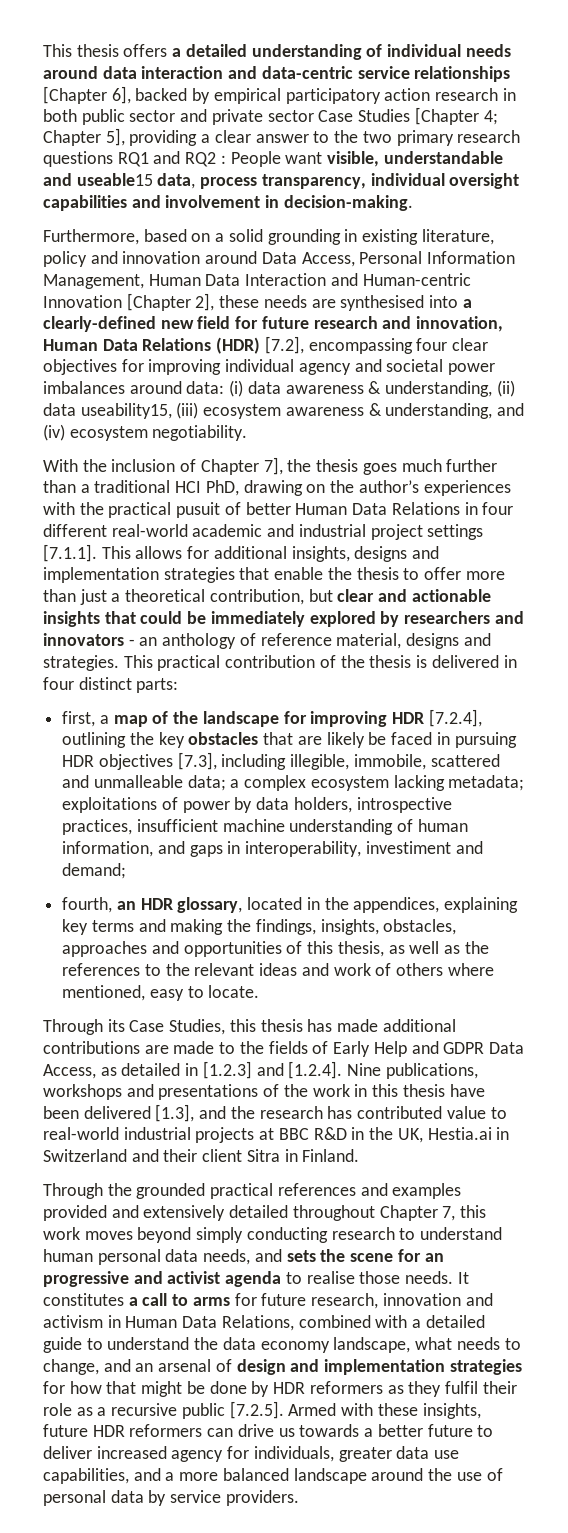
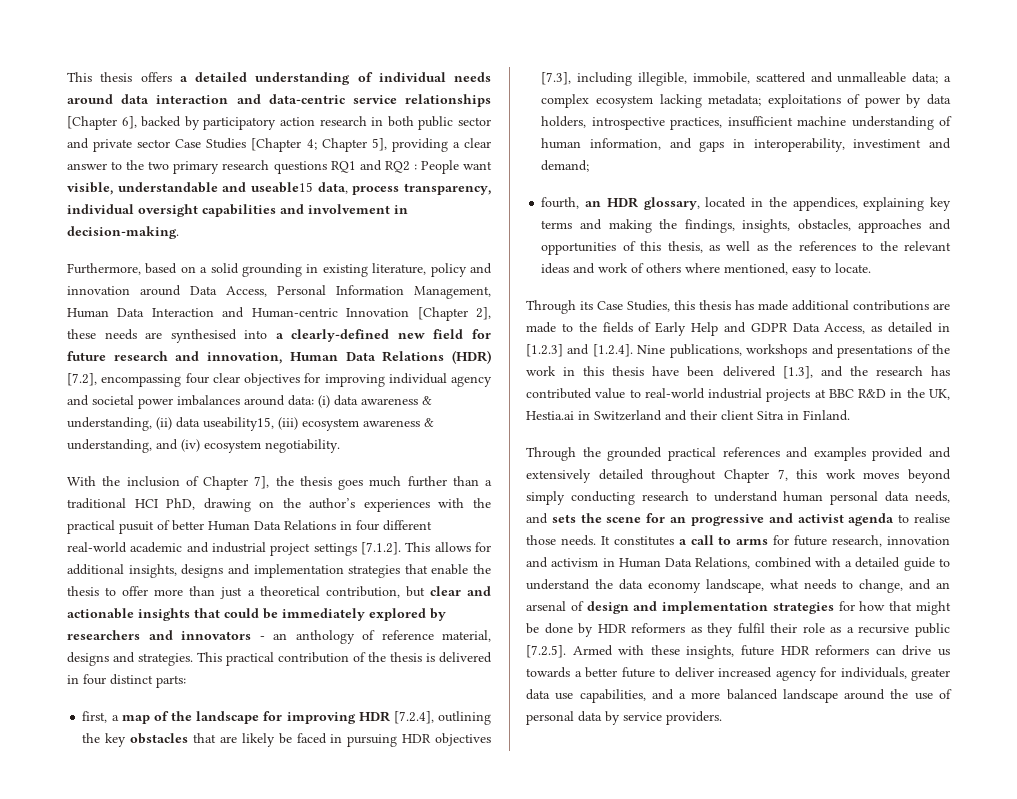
[213,88,281,104] empirical -> (200, 123) none
[43,544,97,562] [7.1.1]. -> [361,542,402,555] [7.1.2].

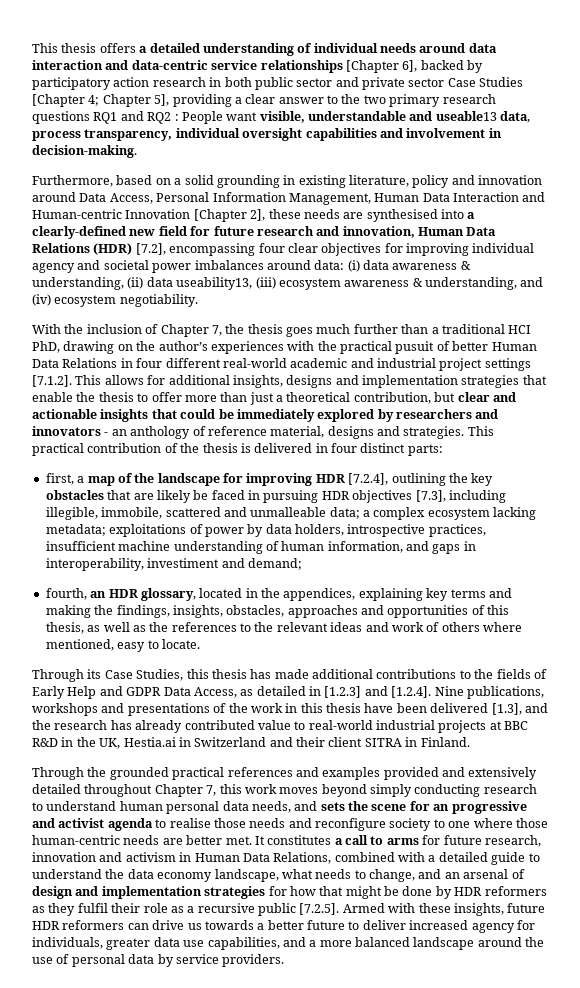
[250,182,313,193] useable15 -> [435,111,497,121] useable13
[203,417,274,431] useability15, -> [176,277,253,290] useability13,
[254,476,270,489] 7], -> [211,325,222,336] 7,
[933,303,950,310] [526,322,556,333] are made -> (457, 674) none
(950, 371) none -> [135,720,183,733] already
[757,411,784,420] Sitra -> [364,738,402,747] SITRA
[560,535,596,546] needs. -> [249,818,548,831] [32,835,252,845] needs and reconfigure society to one where those human-centric needs are better met.

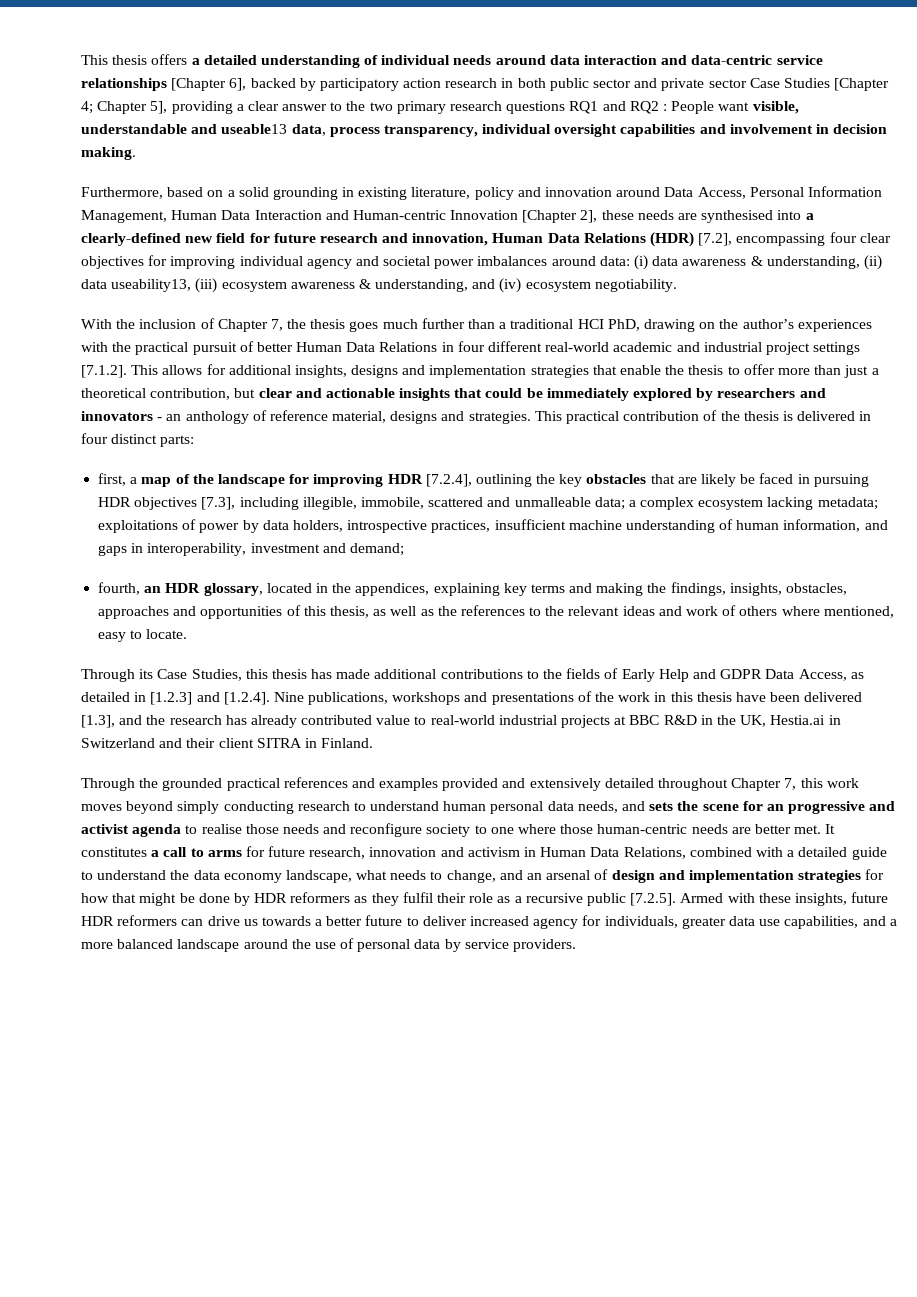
[32,145,137,158] decision-making. -> [833,124,888,134] [81,147,136,160] decision making.
[395,341,435,354] pusuit -> [192,342,237,355] pursuit
[147,558,220,568] investiment -> [250,543,320,553] investment

